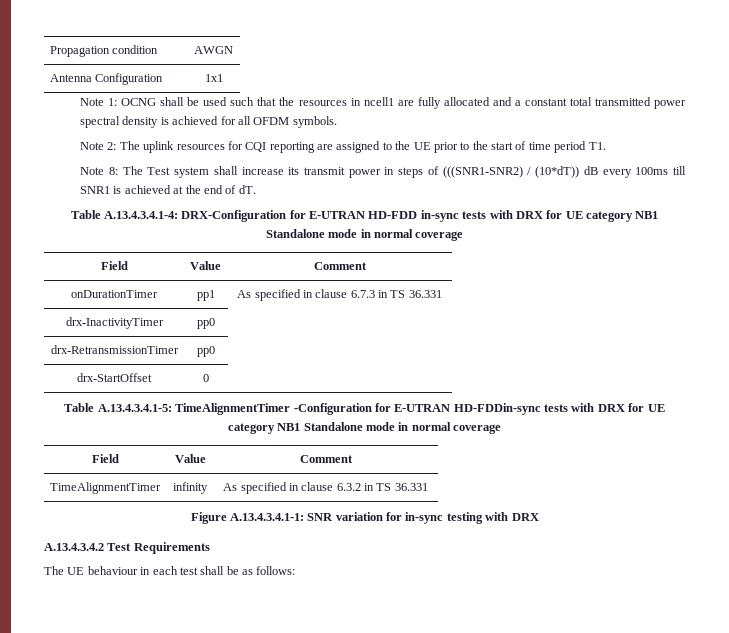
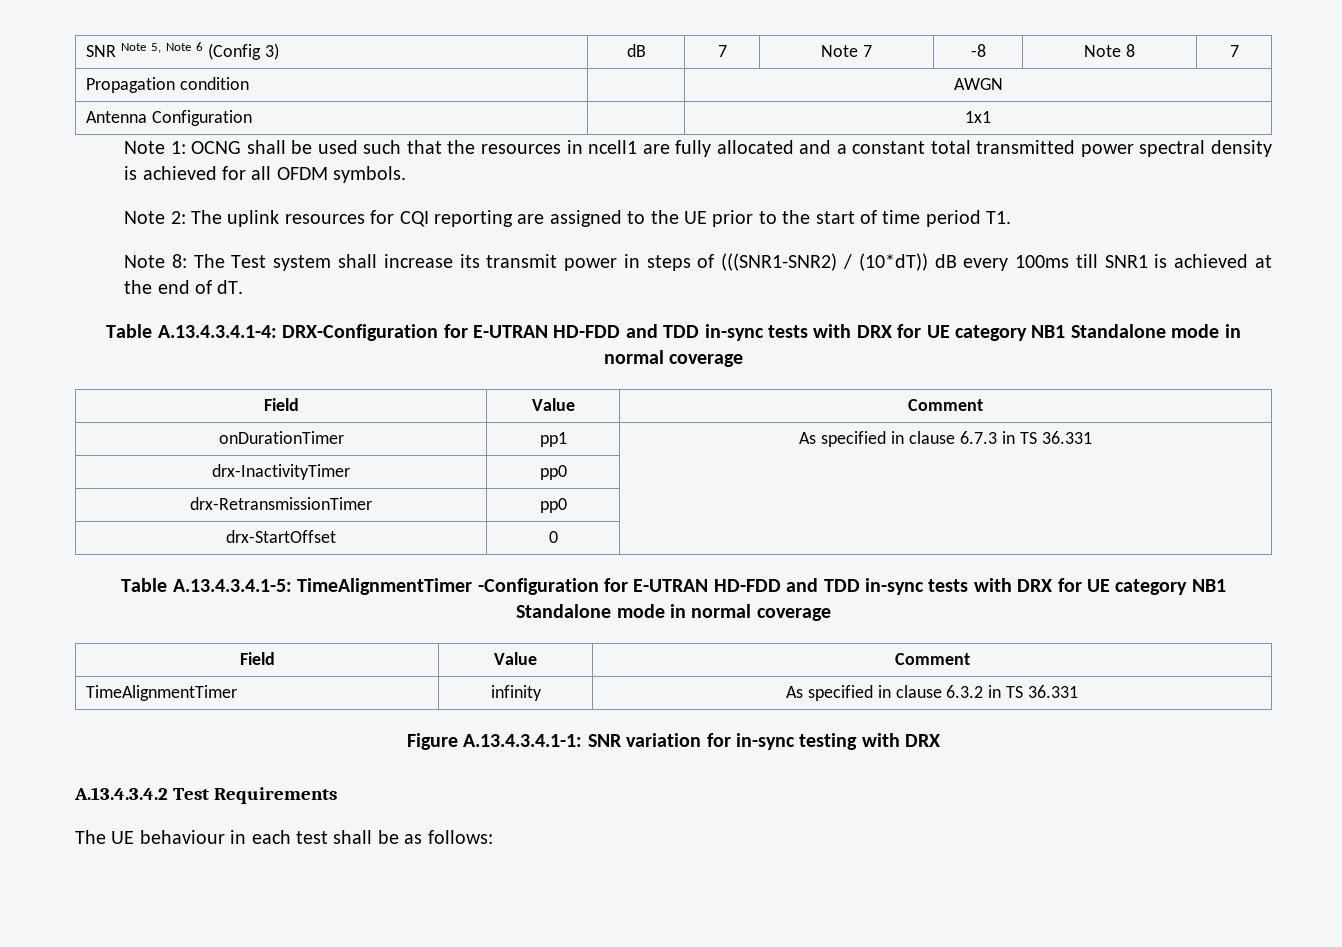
(49, 51) none -> [86,42,279,60] [626,44,646,57] [717,45,727,57] [821,45,872,57] [970,44,986,57] [1084,44,1135,57] [1229,45,1239,57] SNR Note 5, Note 6 (Config 3) | dB | 7 | Note 7 | -8 | Note 8 | 7 //
(418, 215) none -> [625,324,700,338] and TDD
[453,403,541,415] HD-FDDin-sync -> [713,578,924,595] HD-FDD and TDD in-sync

